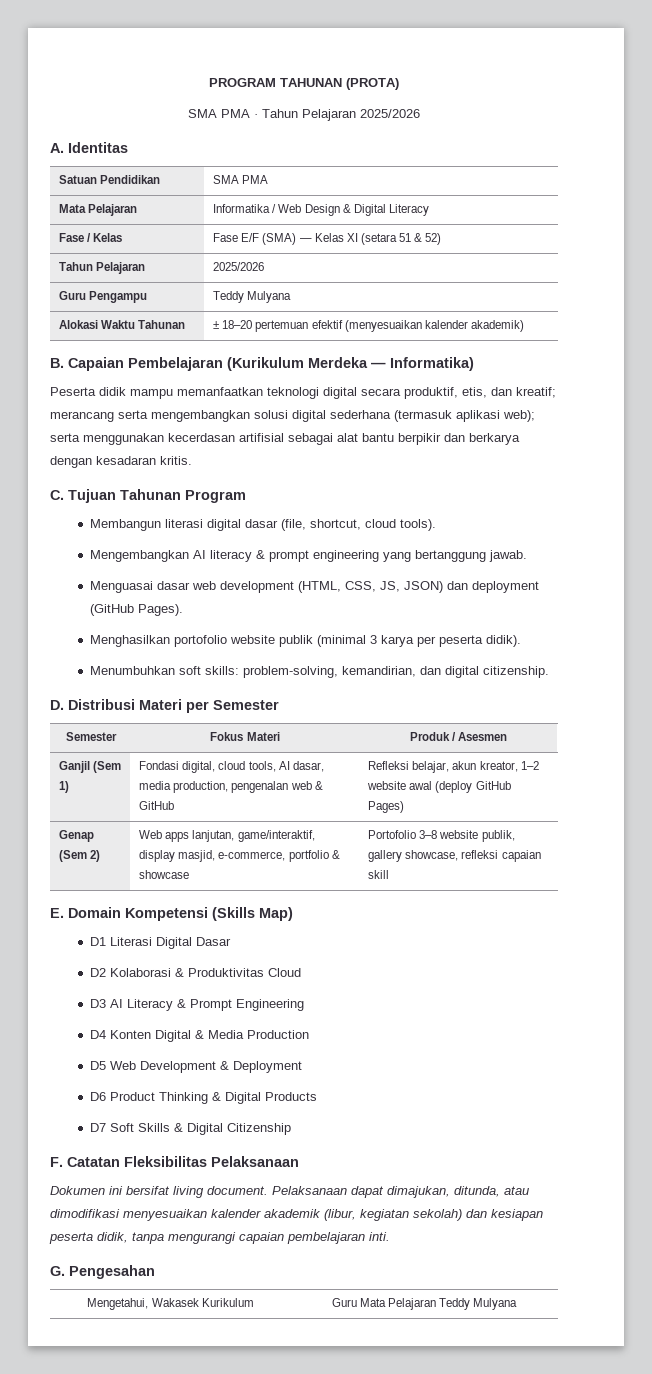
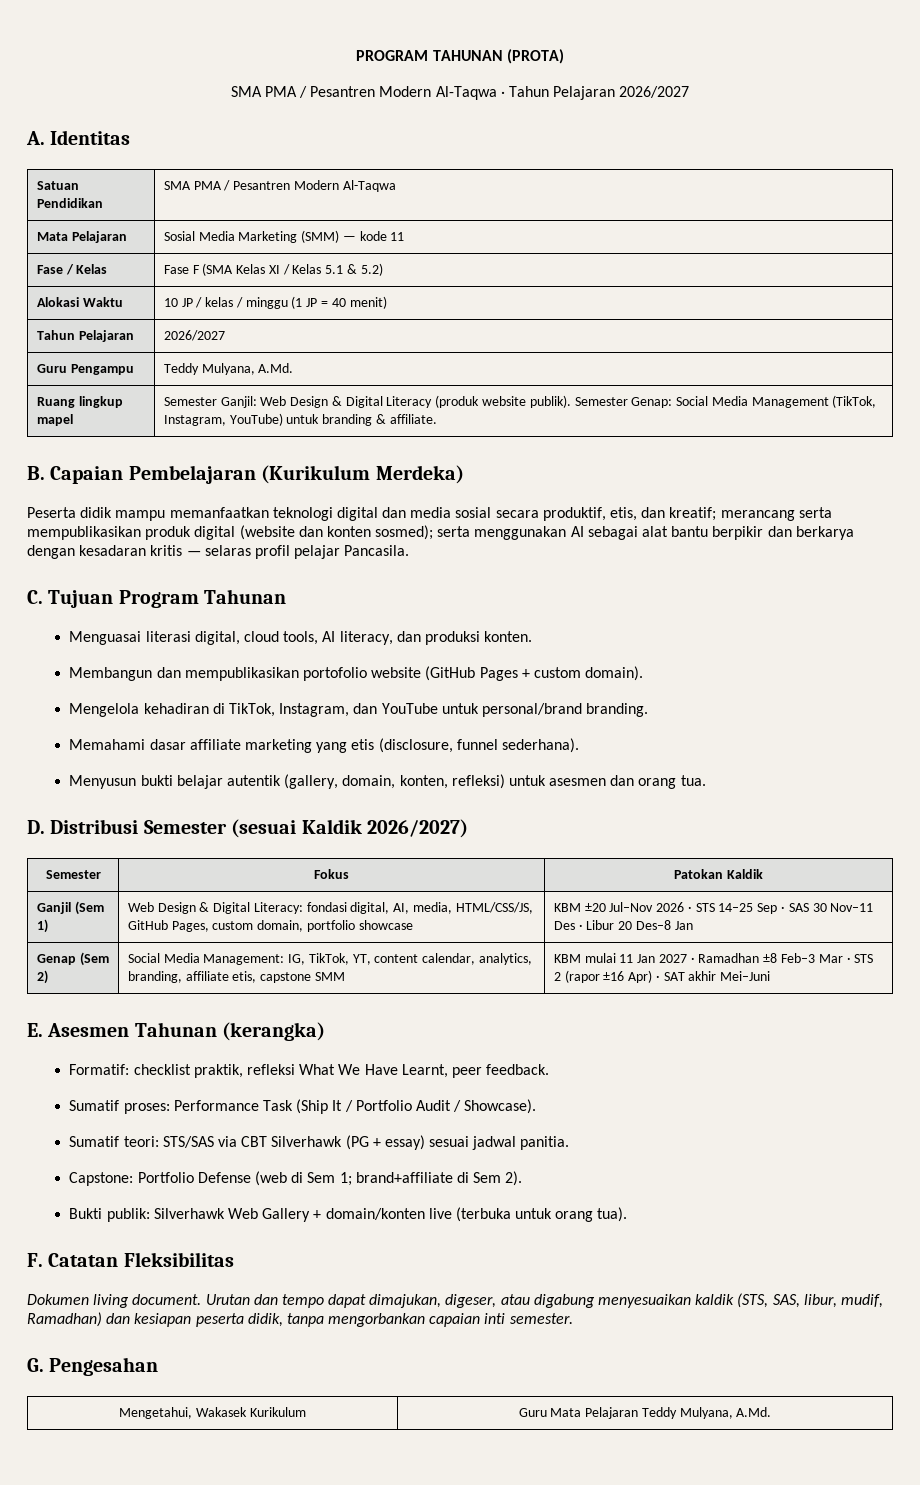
(250, 113) none -> [299,86,497,100] / Pesantren Modern Al-Taqwa
[360,109,420,118] 2025/2026 -> [619,86,690,98] 2026/2027
[59,204,138,216] [213,204,429,216] [59,233,123,242] [213,233,442,245] // Mata Pelajaran | Informatika / Web Design & Digital Literacy // Fase / Kelas | Fase E/F (SMA) — Kelas XI (setara 51 & 52) -> [223,180,396,192] [36,231,127,243] [163,230,405,243] [36,264,108,275] [163,263,383,276] [36,297,123,307] [163,296,387,309] / Pesantren Modern Al-Taqwa // Mata Pelajaran | Sosial Media Marketing (SMM) — kode 11 // Fase / Kelas | Fase F (SMA Kelas XI / Kelas 5.1 & 5.2) // Alokasi Waktu | 10 JP / kelas / minggu (1 JP = 40 menit)
[213,262,265,271] 2025/2026 -> [163,330,225,341] 2026/2027
[247,291,292,303] [59,320,186,329] [213,320,524,332] Mulyana // Alokasi Waktu Tahunan | ± 18–20 pertemuan efektif (menyesuaikan kalender akademik) -> [201,363,294,375] [36,396,123,408] [36,414,73,426] [163,395,877,408] [163,413,437,426] Mulyana, A.Md. // Ruang lingkup mapel | Semester Ganjil: Web Design & Digital Literacy (produk website publik). Semester Genap: Social Media Management (TikTok, Instagram, YouTube) untuk branding & affiliate.
[308,357,474,371] Merdeka — Informatika) -> [375,465,464,484] Merdeka)
(357, 393) none -> [382,507,492,518] dan media sosial
[151,410,535,422] [50,433,284,445] mengembangkan solusi digital sederhana (termasuk aplikasi web); serta menggunakan kecerdasan artifisial -> [27,525,584,540] mempublikasikan produk digital (website dan konten sosmed); serta menggunakan AI
[160,456,192,465] kritis. -> [150,545,410,559] kritis — selaras profil pelajar Pancasila.
[120,489,246,503] [89,519,436,531] [89,550,527,562] [89,581,539,593] [89,604,183,616] [89,635,521,647] [89,666,549,678] Tahunan Program // Membangun literasi digital dasar (file, shortcut, cloud tools). // Mengembangkan AI literacy & prompt engineering yang bertanggung jawab. // Menguasai dasar web development (HTML, CSS, JS, JSON) dan deployment (GitHub Pages). // Menghasilkan portofolio website publik (minimal 3 karya per peserta didik). // Menumbuhkan soft skills: problem-solving, kemandirian, dan digital citizenship. -> [118,589,287,608] [69,631,533,645] [69,666,644,681] [69,703,649,717] [69,738,579,753] [69,774,706,789] Program Tahunan // Menguasai literasi digital, cloud tools, AI literacy, dan produksi konten. // Membangun dan mempublikasikan portofolio website (GitHub Pages + custom domain). // Mengelola kehadiran di TikTok, Instagram, dan YouTube untuk personal/brand branding. // Memahami dasar affiliate marketing yang etis (disclosure, funnel sederhana). // Menyusun bukti belajar autentik (gallery, domain, konten, refleksi) untuk asesmen dan orang tua.
[139,699,279,713] Materi per Semester -> [143,819,468,838] Semester (sesuai Kaldik 2026/2027)
[246,732,280,741] [409,732,508,741] Materi | Produk / Asesmen -> [674,869,763,879] | Patokan Kaldik
[139,761,324,773] [139,781,323,793] [139,801,175,810] [368,761,539,773] [367,781,511,793] [368,801,405,813] [59,830,95,842] [59,850,101,862] [139,830,315,842] [139,850,340,862] [139,870,190,879] [368,830,515,842] [368,850,541,862] [368,870,390,879] [50,907,293,921] [89,937,231,949] [89,968,301,977] [89,999,304,1011] [89,1030,309,1042] [89,1061,302,1073] [89,1092,317,1104] [89,1123,291,1135] Fondasi digital, cloud tools, AI dasar, media production, pengenalan web & GitHub | Refleksi belajar, akun kreator, 1–2 website awal (deploy GitHub Pages) // Genap (Sem 2) | Web apps lanjutan, game/interaktif, display masjid, e-commerce, portfolio & showcase | Portofolio 3–8 website publik, gallery showcase, refleksi capaian skill // E. Domain Kompetensi (Skills Map) // D1 Literasi Digital Dasar // D2 Kolaborasi & Produktivitas Cloud // D3 AI Literacy & Prompt Engineering // D4 Konten Digital & Media Production // D5 Web Development & Deployment // D6 Product Thinking & Digital Products // D7 Soft Skills & Digital Citizenship -> [127,902,533,914] [127,920,413,932] [553,902,874,914] [553,920,693,930] [36,952,109,966] [36,970,48,984] [127,953,532,965] [127,971,345,983] [553,953,874,963] [553,970,771,983] [27,1022,326,1041] [69,1064,550,1078] [69,1099,537,1114] [69,1135,570,1150] [69,1171,523,1186] [69,1207,628,1222] Web Design & Digital Literacy: fondasi digital, AI, media, HTML/CSS/JS, GitHub Pages, custom domain, portfolio showcase | KBM ±20 Jul–Nov 2026 · STS 14–25 Sep · SAS 30 Nov–11 Des · Libur 20 Des–8 Jan // Genap (Sem 2) | Social Media Management: IG, TikTok, YT, content calendar, analytics, branding, affiliate etis, capstone SMM | KBM mulai 11 Jan 2027 · Ramadhan ±8 Feb–3 Mar · STS 2 (rapor ±16 Apr) · SAT akhir Mei–Juni // E. Asesmen Tahunan (kerangka) // Formatif: checklist praktik, refleksi What We Have Learnt, peer feedback. // Sumatif proses: Performance Task (Ship It / Portfolio Audit / Showcase). // Sumatif teori: STS/SAS via CBT Silverhawk (PG + essay) sesuai jadwal panitia. // Capstone: Portfolio Defense (web di Sem 1; brand+affiliate di Sem 2). // Bukti publik: Silverhawk Web Gallery + domain/konten live (terbuka untuk orang tua).
[211,1156,299,1167] Pelaksanaan -> (234, 1259) none
[109,1186,529,1198] [50,1209,462,1221] ini bersifat living document. Pelaksanaan dapat dimajukan, ditunda, atau dimodifikasi menyesuaikan kalender akademik (libur, kegiatan sekolah) -> [93,1293,883,1308] [27,1312,102,1327] living document. Urutan dan tempo dapat dimajukan, digeser, atau digabung menyesuaikan kaldik (STS, SAS, libur, mudif, Ramadhan)
[168,1232,390,1244] mengurangi capaian pembelajaran inti. -> [328,1313,573,1327] mengorbankan capaian inti semester.
[473,1298,518,1310] Mulyana -> [679,1407,772,1419] Mulyana, A.Md.

